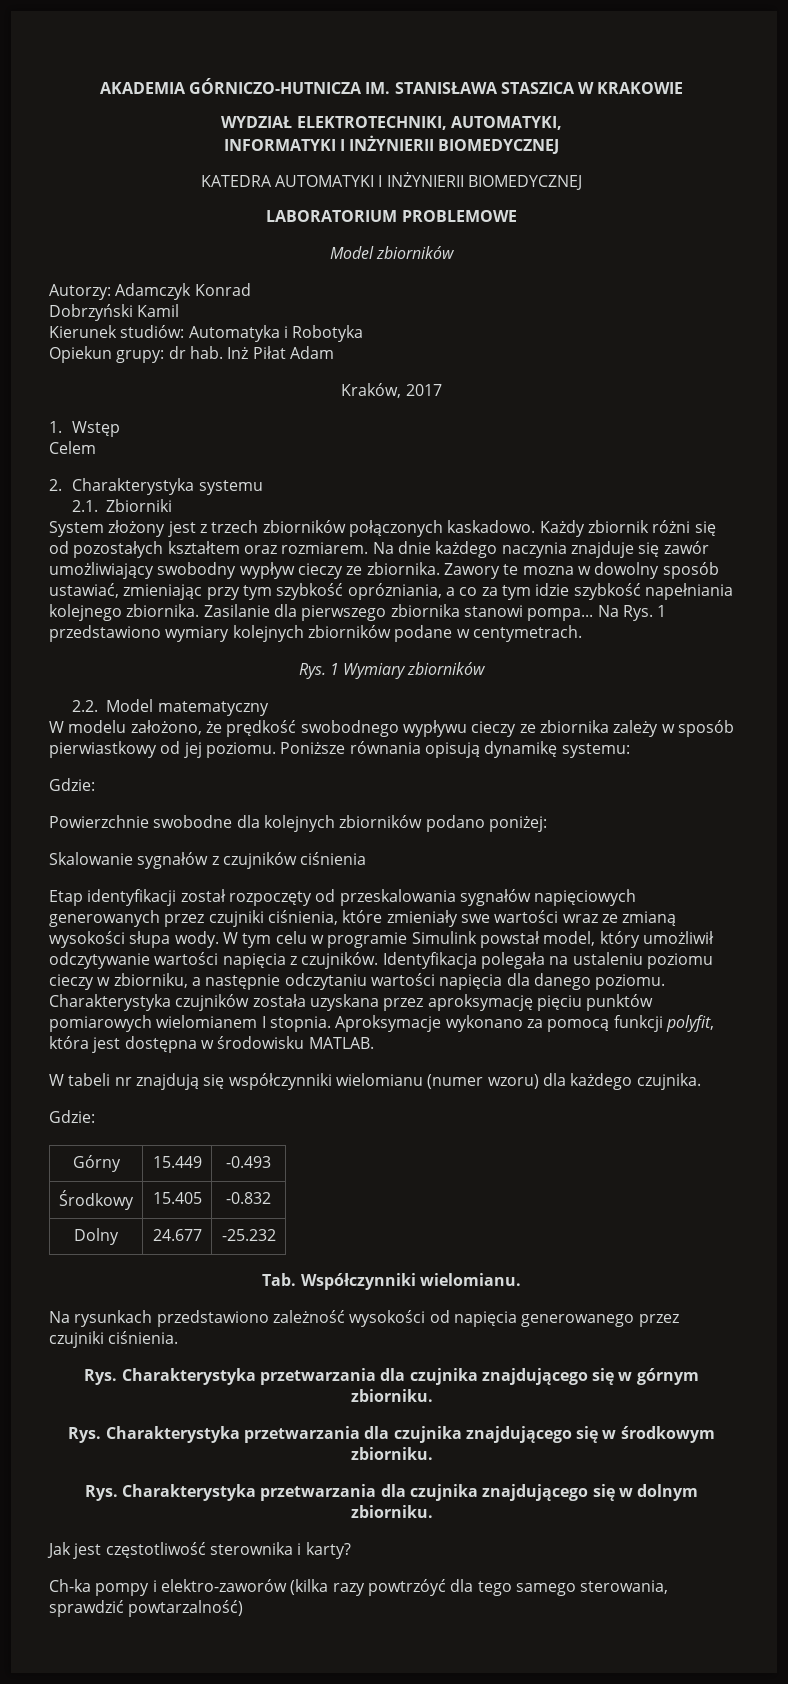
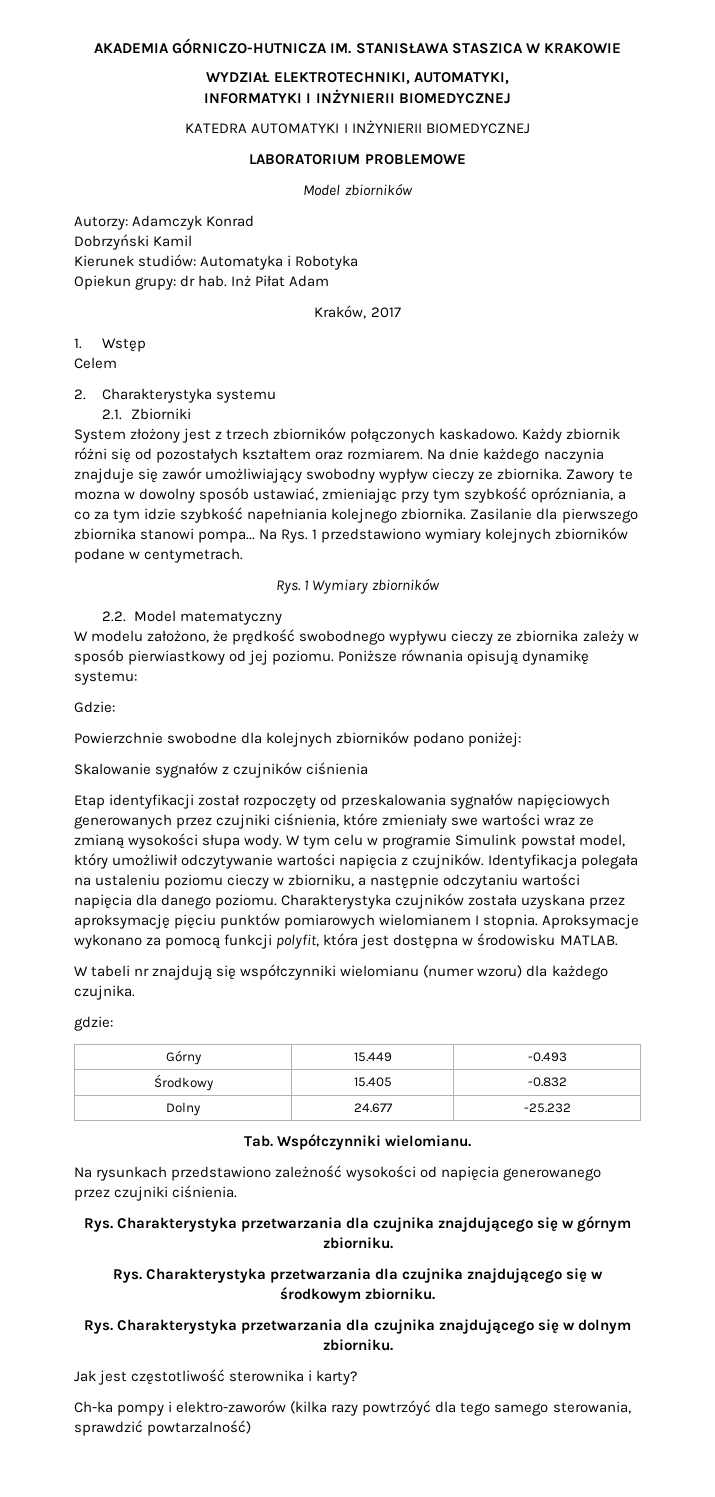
[49,1110,95,1123] Gdzie: -> [74,1016,113,1031] gdzie:

